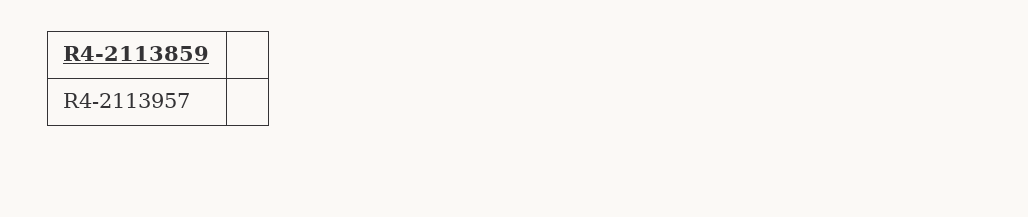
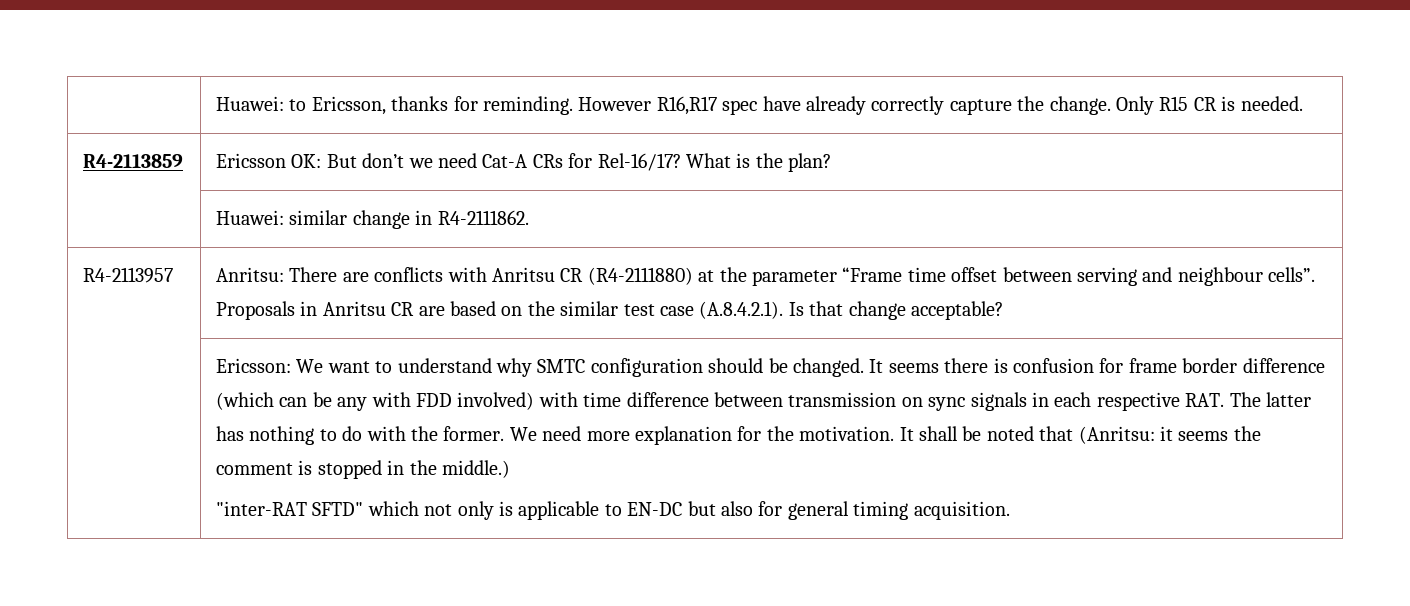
[63,46,210,61] [63,93,191,108] R4-2113859 | // R4-2113957 | -> [216,96,1303,115] [83,154,184,168] [216,153,832,172] [216,210,529,229] [83,267,174,283] [216,267,1316,286] [216,301,1004,320] [216,358,1325,377] [216,392,1312,411] [216,426,1261,445] [216,460,511,479] [216,501,1010,520] | Huawei: to Ericsson, thanks for reminding. However R16,R17 spec have already correctly capture the change. Only R15 CR is needed. // R4-2113859 | Ericsson OK: But don’t we need Cat-A CRs for Rel-16/17? What is the plan? // | Huawei: similar change in R4-2111862. // R4-2113957 | Anritsu: There are conflicts with Anritsu CR (R4-2111880) at the parameter “Frame time offset between serving and neighbour cells”. Proposals in Anritsu CR are based on the similar test case (A.8.4.2.1). Is that change acceptable? // | Ericsson: We want to understand why SMTC configuration should be changed. It seems there is confusion for frame border difference (which can be any with FDD involved) with time difference between transmission on sync signals in each respective RAT. The latter has nothing to do with the former. We need more explanation for the motivation. It shall be noted that (Anritsu: it seems the comment is stopped in the middle.) // "inter-RAT SFTD" which not only is applicable to EN-DC but also for general timing acquisition.

